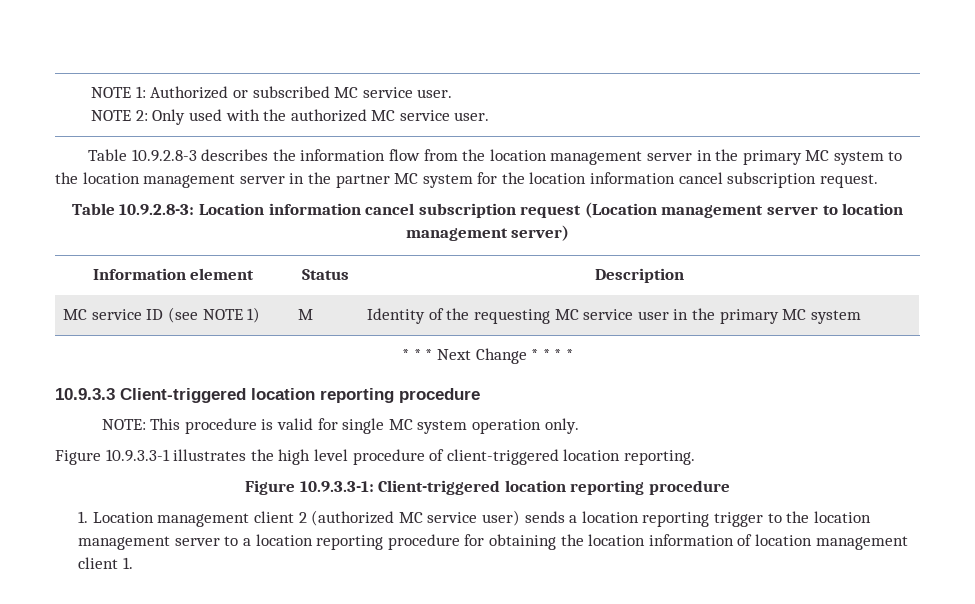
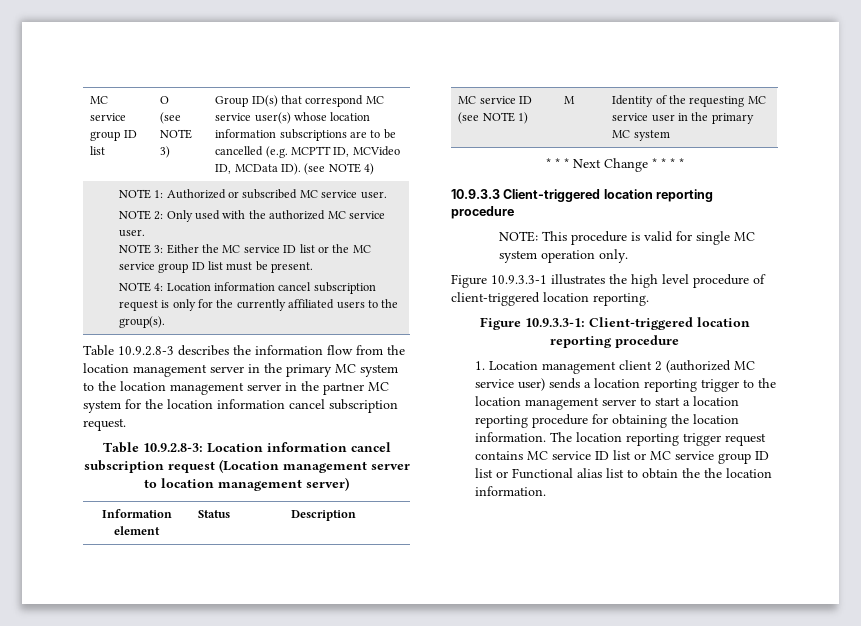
(91, 92) none -> [90,96,109,104] [90,113,127,121] [90,130,137,141] [90,146,106,155] [160,96,170,104] [160,112,182,124] [160,129,193,139] [160,146,171,158] [215,95,384,107] [215,112,371,124] [215,129,396,141] [215,146,400,158] [215,163,375,175] MC service group ID list | O // (see NOTE 3) | Group ID(s) that correspond MC service user(s) whose location information subscriptions are to be cancelled (e.g. MCPTT ID, MCVideo ID, MCData ID). (see NOTE 4) //
(490, 116) none -> [118,244,371,254] [118,261,314,273] [118,282,376,294] [118,299,399,311] [118,316,165,328] // NOTE 3: Either the MC service ID list or the MC service group ID list must be present. // NOTE 4: Location information cancel subscription request is only for the currently affiliated users to the group(s).
(239, 541) none -> [654,397,680,406] start
[648,534,908,550] [78,557,133,569] information of location management client 1. -> [474,432,766,446] [474,450,769,464] [474,468,772,479] [474,486,546,496] information. The location reporting trigger request contains MC service ID list or MC service group ID list or Functional alias list to obtain the the location information.

